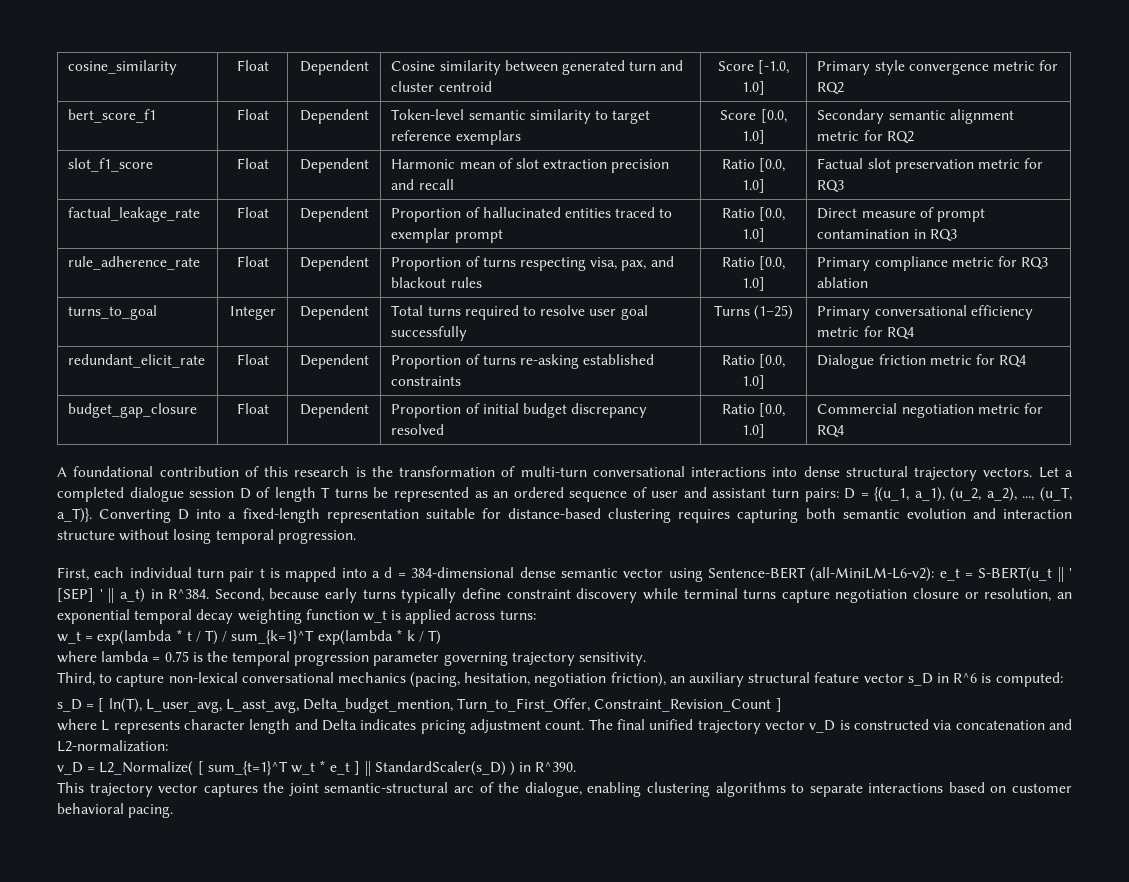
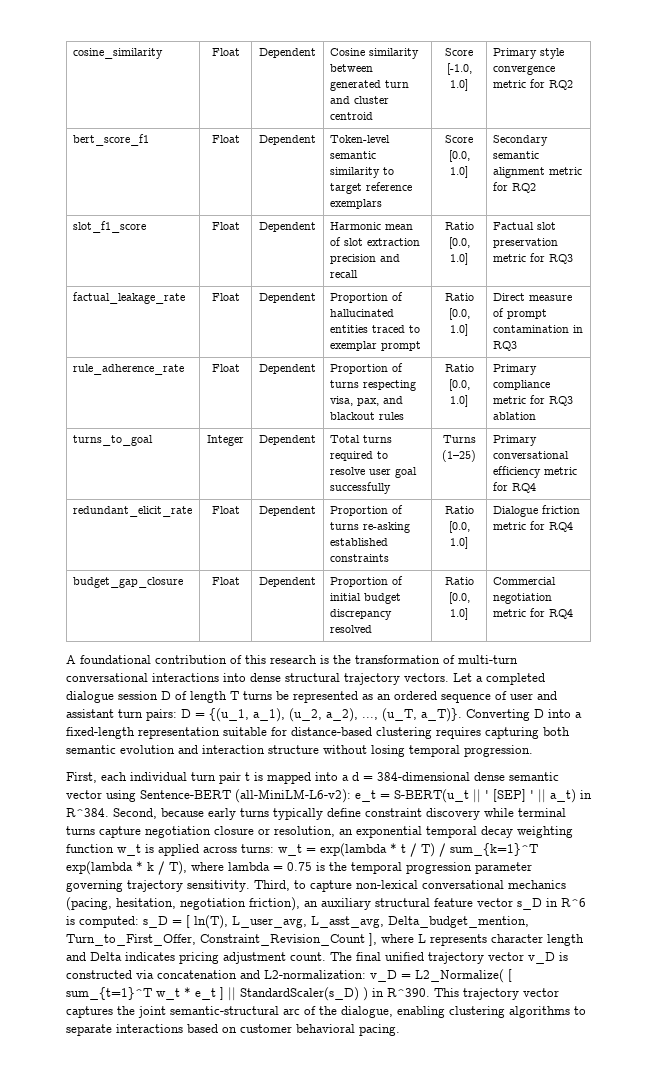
(536, 615) // -> (274, 848) none
[428,630,442,645] T) // -> [169,861,187,875] T),
(647, 659) // -> (250, 886) none
(1063, 679) // -> (139, 922) none
[775,698,782,712] ] // -> [369,933,377,946] ],
(168, 746) // -> (366, 974) none
(577, 767) // -> (430, 992) none

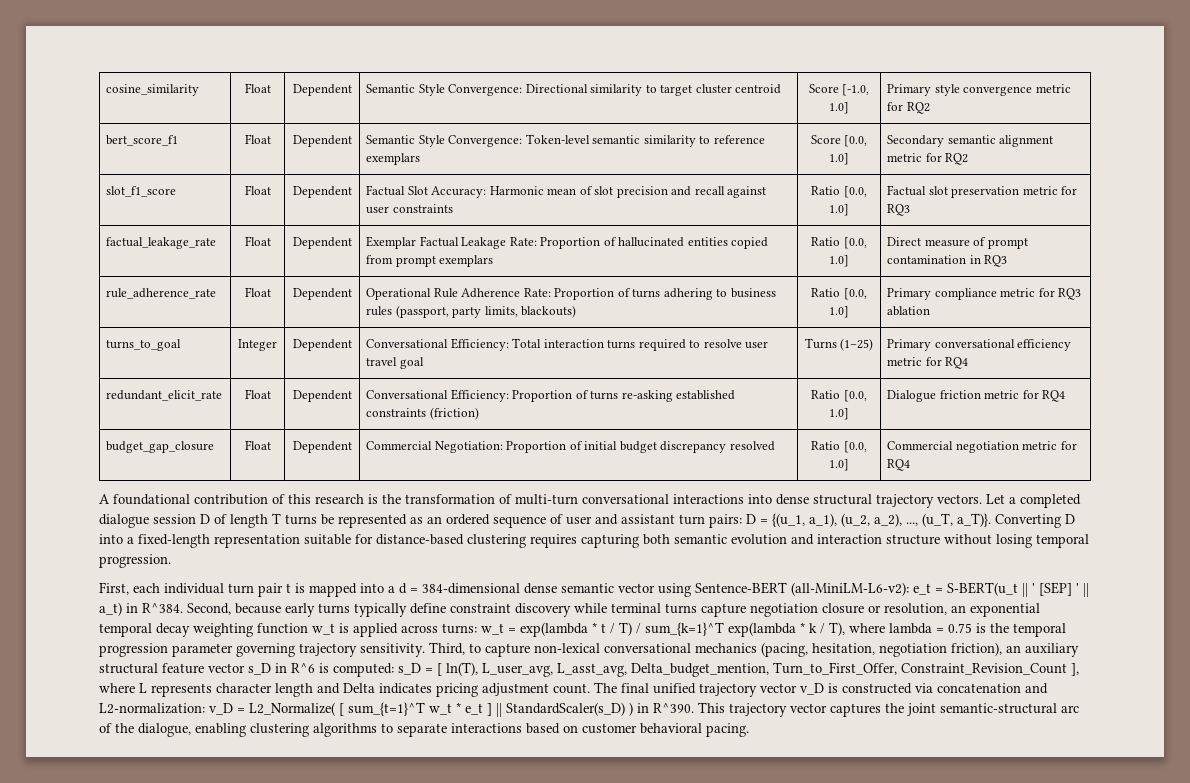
[329,48,419,59] [329,64,373,72] [329,80,409,91] [329,96,350,104] Cosine similarity between generated turn and -> [366,84,693,96] Semantic Style Convergence: Directional similarity to target
(316, 140) none -> [366,135,523,147] Semantic Style Convergence:
[329,183,362,194] target -> (711, 140) none
(316, 227) none -> [366,185,487,198] Factual Slot Accuracy:
[366,238,420,246] extraction -> (614, 190) none
(358, 274) none -> [727,186,767,198] [366,204,453,214] against user constraints
(316, 298) none -> [366,236,537,249] Exemplar Factual Leakage Rate:
[371,325,420,333] [329,341,421,351] traced to exemplar prompt -> [731,237,769,249] [366,255,494,267] copied from prompt exemplars
[329,363,403,374] [329,380,416,391] [329,396,403,406] [329,412,404,420] Proportion of turns respecting visa, pax, and blackout rules -> [366,288,776,300] [366,305,577,318] Operational Rule Adherence Rate: Proportion of turns adhering to business rules (passport, party limits, blackouts)
[329,435,360,443] Total -> [366,338,604,351] Conversational Efficiency: Total interaction
(391, 472) none -> [366,357,398,366] travel
[329,482,391,494] successfully -> (424, 363) none
(316, 511) none -> [366,389,509,402] Conversational Efficiency:
(389, 558) none -> [429,407,479,420] (friction)
(316, 582) none -> [366,441,503,453] Commercial Negotiation:

